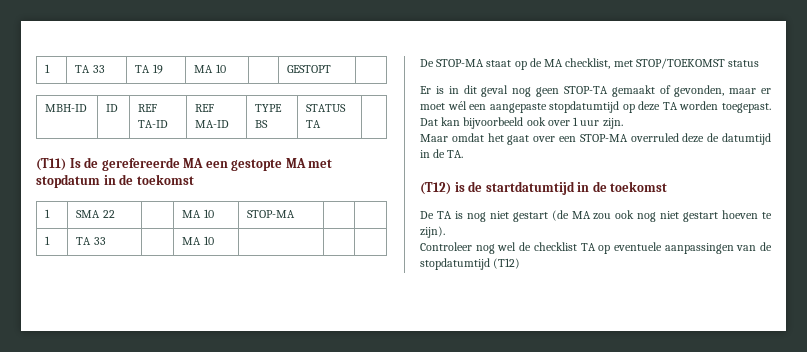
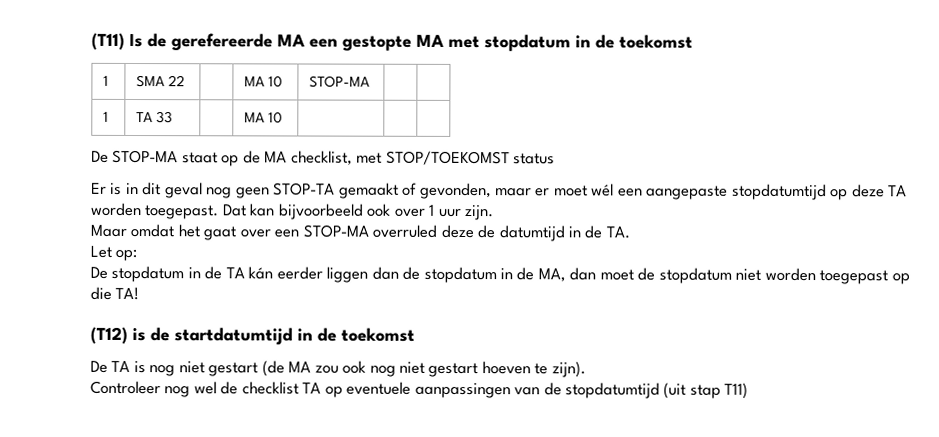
[45,64,51,73] [75,65,105,73] [135,64,163,74] [194,64,226,73] [287,65,332,73] [45,104,88,112] [106,104,119,112] [138,104,158,112] [138,120,169,128] [195,104,215,112] [195,120,230,128] [255,104,283,112] [255,120,269,128] [306,104,347,112] [306,120,322,128] 1 | TA 33 | TA 19 | MA 10 | | GESTOPT | // MBH-ID | ID | REF TA-ID | REF MA-ID | TYPE BS | STATUS TA | // -> (91, 41) none
(464, 154) none -> [90,245,138,262] [90,265,910,285] [90,286,140,301] // Let op: // De stopdatum in de TA kán eerder liggen dan de stopdatum in de MA, dan moet de stopdatum niet worden toegepast op die TA!
[493,258,521,269] (T12) -> [663,382,749,399] (uit stap T11)

